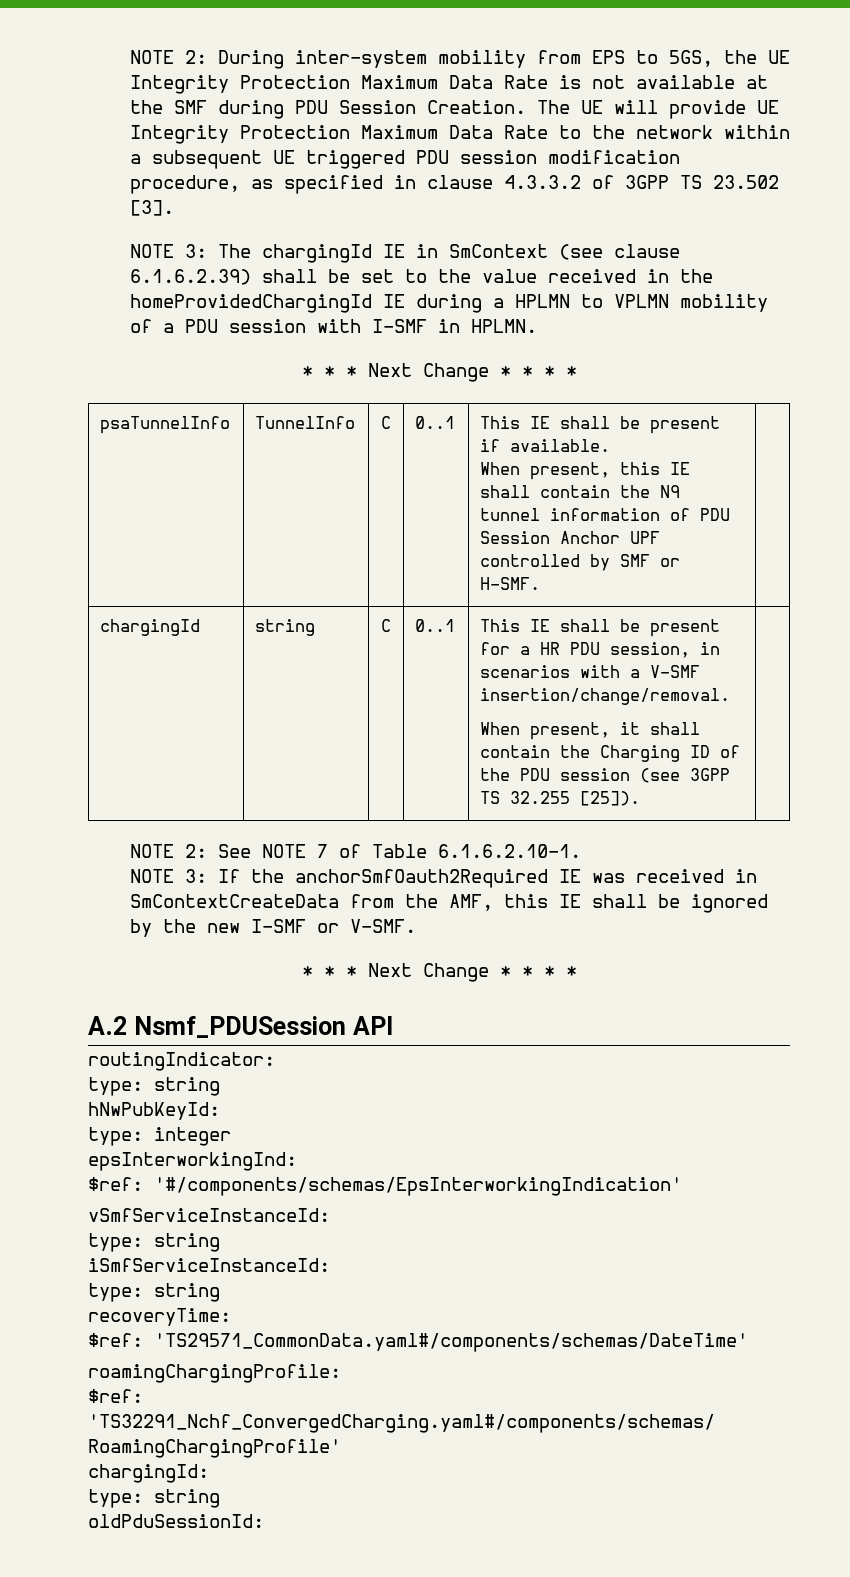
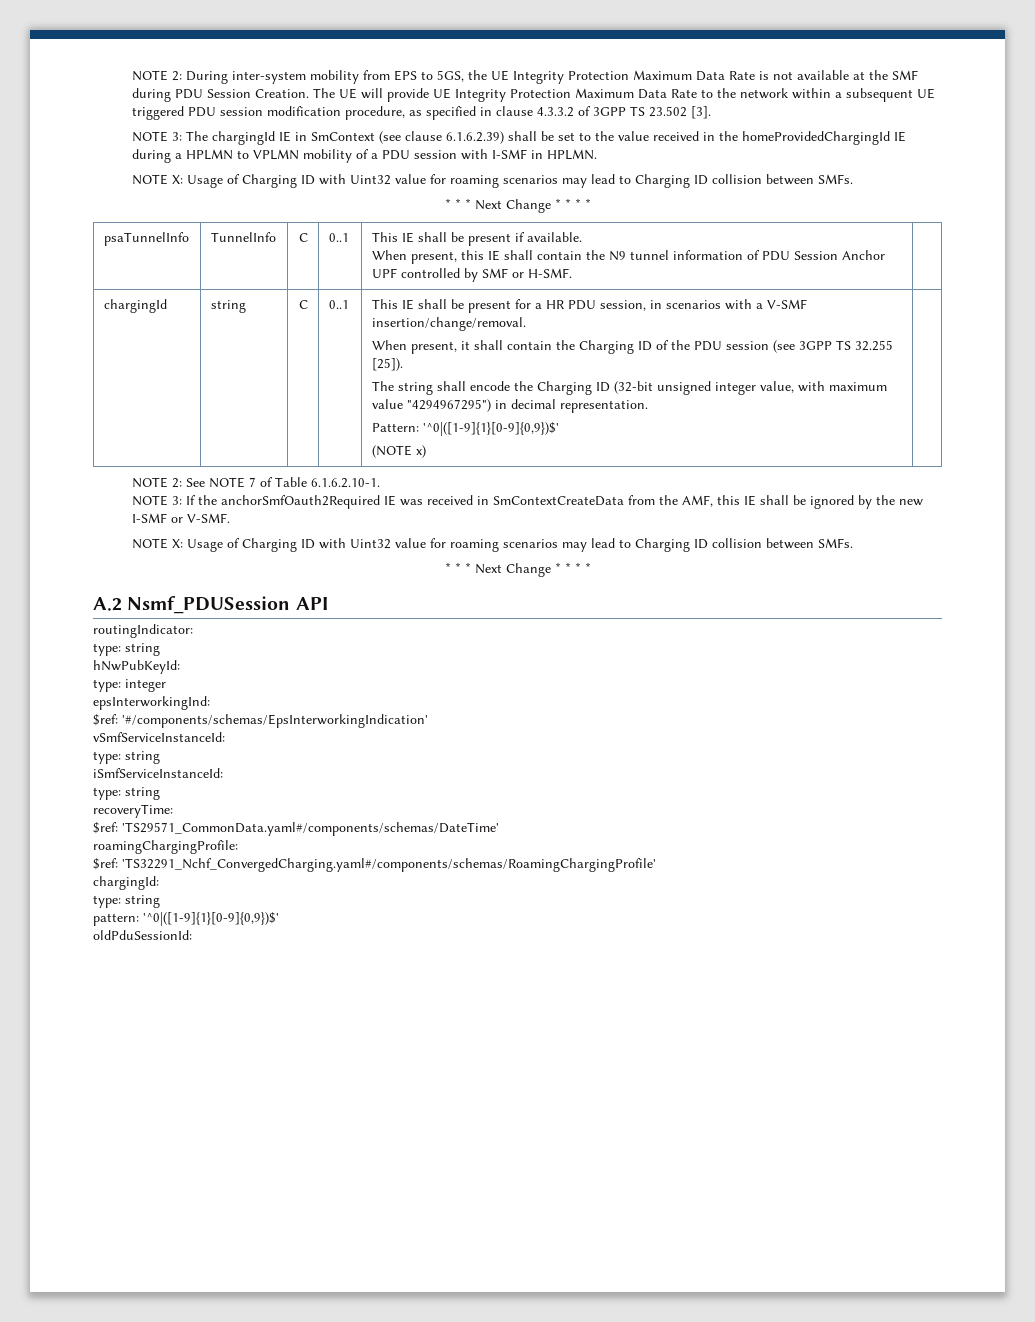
(537, 326) none -> [132,174,854,188] // NOTE X: Usage of Charging ID with Uint32 value for roaming scenarios may lead to Charging ID collision between SMFs.
(641, 798) none -> [371,381,887,395] [371,399,648,413] [371,422,559,436] [371,445,426,458] // The string shall encode the Charging ID (32-bit unsigned integer value, with maximum value "4294967295") in decimal representation. // Pattern: '^0|([1-9]{1}[0-9]{0,9})$' // (NOTE x)
(416, 926) none -> [132,538,854,552] // NOTE X: Usage of Charging ID with Uint32 value for roaming scenarios may lead to Charging ID collision between SMFs.
(220, 1498) none -> [93,912,279,926] // pattern: '^0|([1-9]{1}[0-9]{0,9})$'

